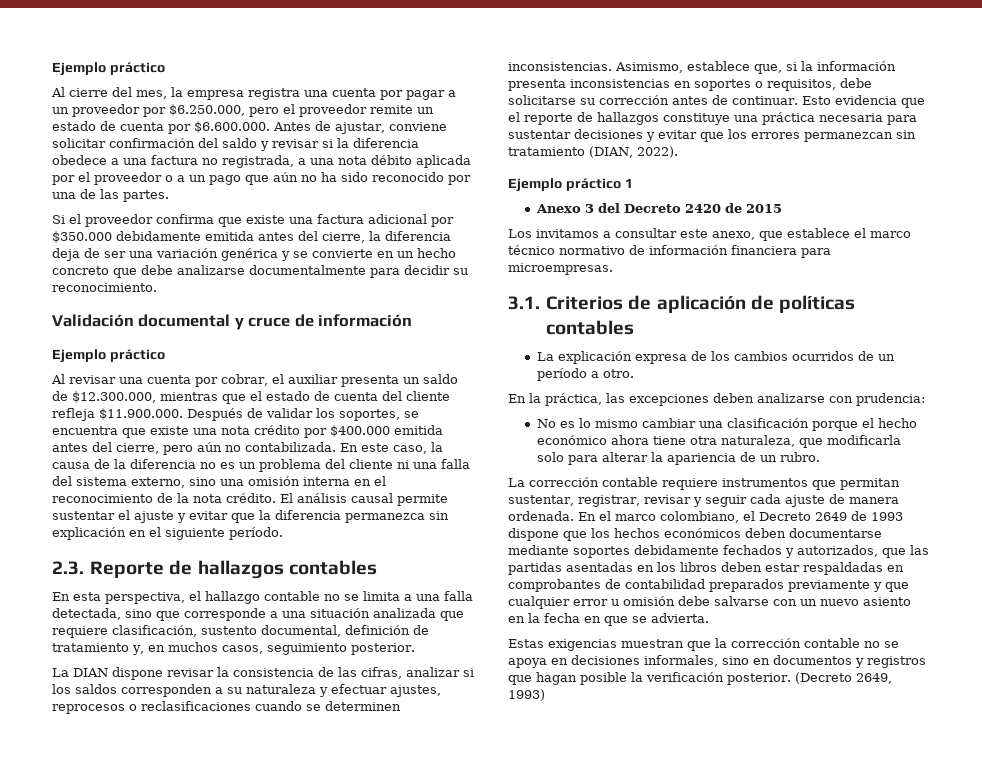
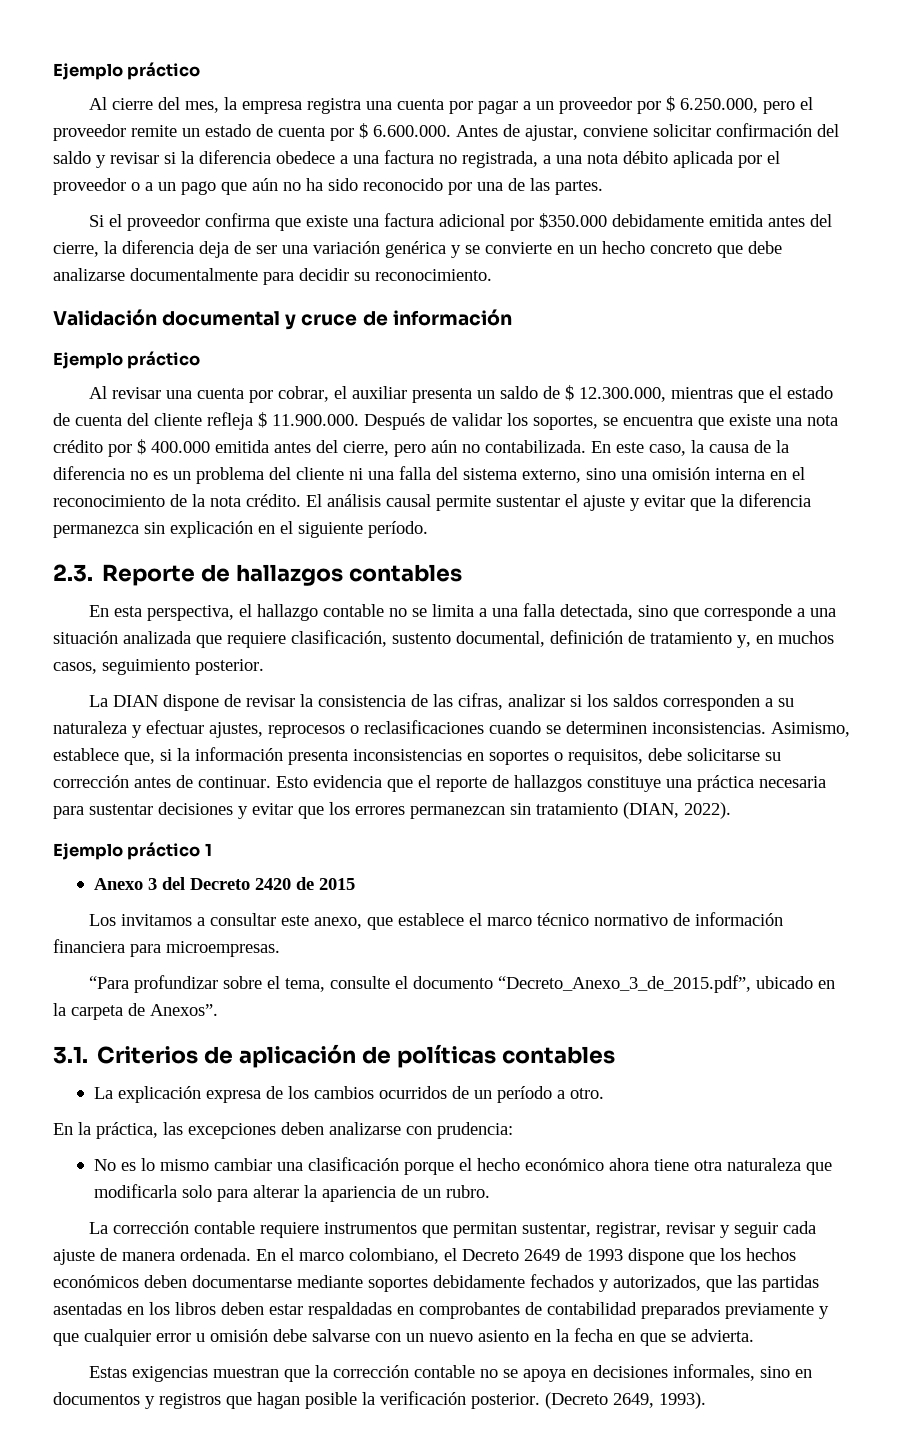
[169,104,245,116] $6.250.000, -> [666,96,759,113] $ 6.250.000,
[194,121,270,133] $6.600.000. -> [359,123,451,139] $ 6.600.000.
[72,391,156,403] $12.300.000, -> [565,385,667,402] $ 12.300.000,
[99,408,183,420] $11.900.000. -> [258,412,359,428] $ 11.900.000.
[330,425,390,437] $400.000 -> [137,439,210,455] $ 400.000
(163, 673) none -> [224,694,242,707] de
(613, 269) none -> [89,975,836,993] [53,1003,218,1020] // “Para profundizar sobre el tema, consulte el documento “Decreto_Anexo_3_de_2015.pdf”, ubicado en la carpeta de Anexos”.
[720,435,795,447] naturaleza, -> [726,1158,801,1171] naturaleza
[508,689,545,701] 1993) -> [659,1392,706,1409] 1993).

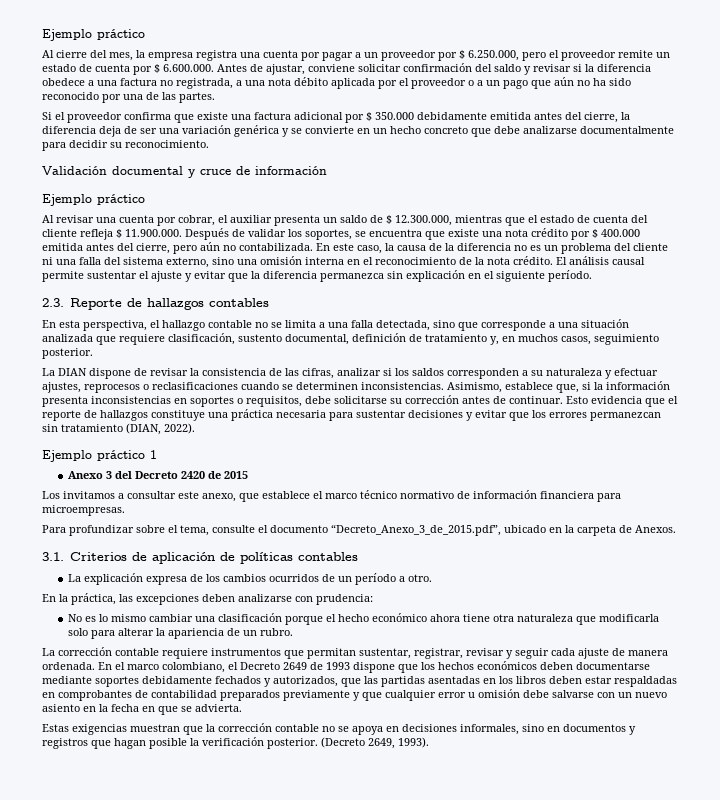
[539,213,608,229] $350.000 -> [366,112,414,121] $ 350.000
[89,976,130,989] “Para -> [42,525,66,533] Para
[150,1004,218,1016] Anexos”. -> [635,525,676,533] Anexos.

